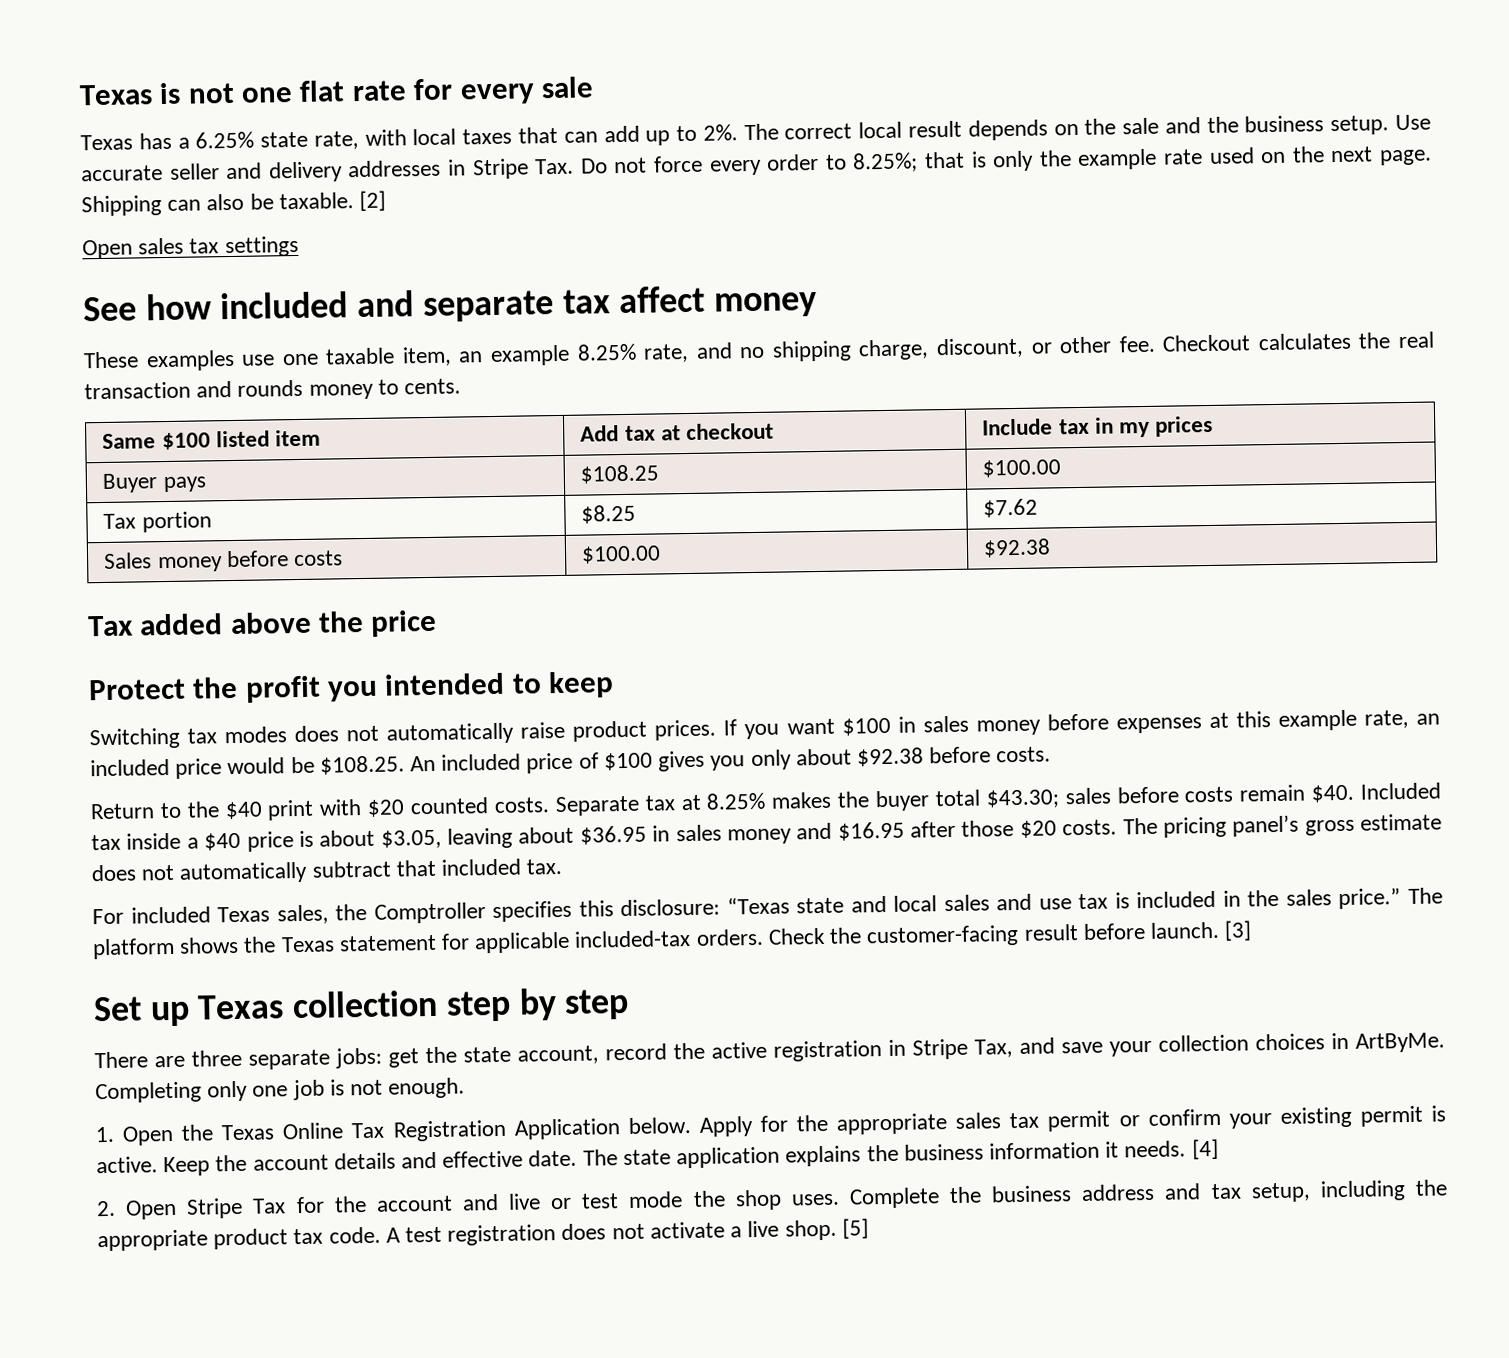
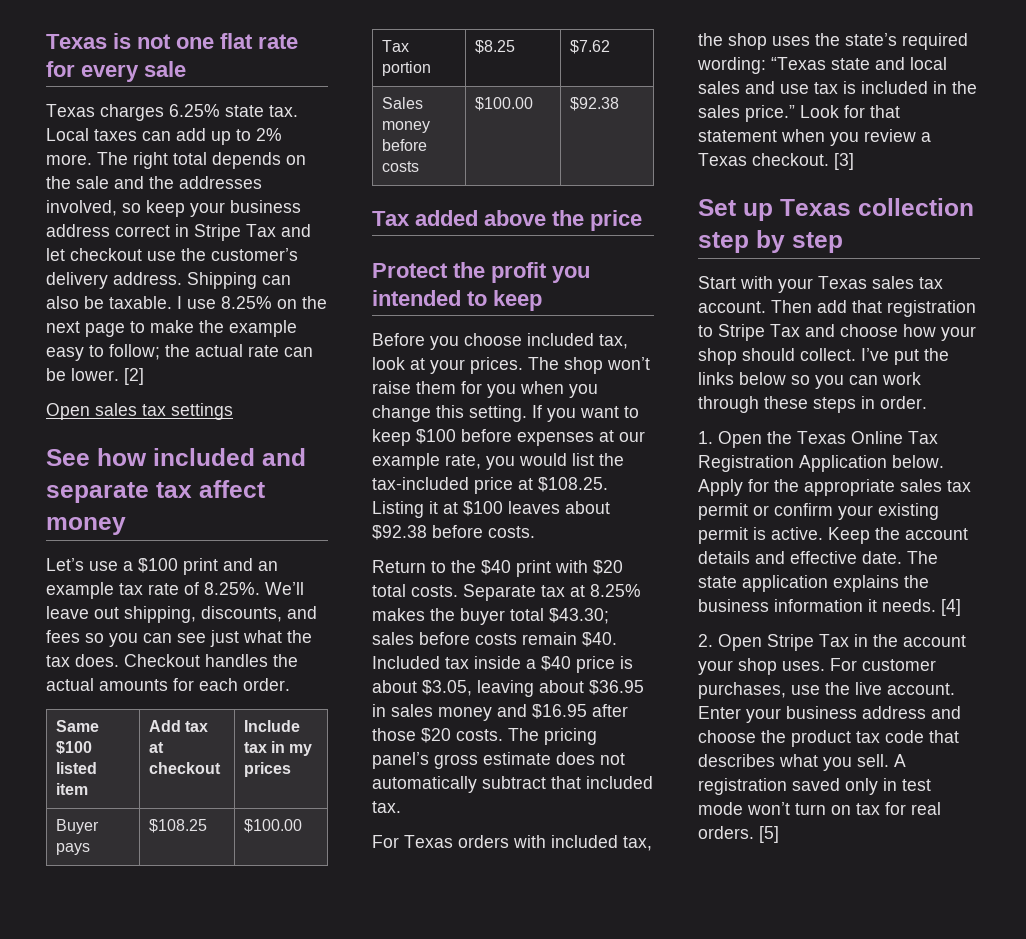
[138,120,963,150] has a 6.25% state rate, with local taxes that can add up to 2%. The correct local result -> [100,104,298,121] [46,128,282,145] [46,152,207,169] charges 6.25% state tax. Local taxes can add up to 2% more. The right total
[1244,114,1432,136] [81,146,1432,183] business setup. Use accurate seller and delivery addresses in Stripe Tax. Do not force every order to 8.25%; that is only the example rate used on the next page. -> [179,176,262,189] [46,200,301,217] [46,224,311,241] [46,248,298,261] [46,272,182,289] addresses involved, so keep your business address correct in Stripe Tax and let checkout use the customer’s delivery address.
(354, 201) none -> [177,296,327,309] [46,320,297,337] [46,344,313,361] [46,368,119,381] I use 8.25% on the next page to make the example easy to follow; the actual rate can be lower.
[83,331,1435,372] [84,378,462,400] These examples use one taxable item, an example 8.25% rate, and no shipping charge, discount, or other fee. Checkout calculates the real transaction and rounds money to cents. -> [46,558,278,575] [46,582,304,599] [46,606,317,623] [46,630,312,647] [46,654,298,667] [46,678,290,691] Let’s use a $100 print and an example tax rate of 8.25%. We’ll leave out shipping, discounts, and fees so you can see just what the tax does. Checkout handles the actual amounts for each order.
[89,715,1041,750] Switching tax modes does not automatically raise product prices. If you want $100 in sales money -> [372,333,628,350] [372,357,650,374] [372,381,598,398] [372,405,639,422] [372,429,456,446] Before you choose included tax, look at your prices. The shop won’t raise them for you when you change this setting. If you want to keep $100
[1235,711,1271,728] this -> [619,431,645,442] our
[1415,713,1440,725] [90,749,792,779] an included price would be $108.25. An included price of $100 gives you only -> [486,453,624,470] [372,477,608,494] [372,501,560,518] you would list the tax-included price at $108.25. Listing it at $100 leaves
[410,797,490,815] counted -> [372,584,406,597] total
[130,898,721,925] included Texas sales, the Comptroller specifies this disclosure: -> [404,835,652,851] [698,33,968,50] [697,57,766,74] Texas orders with included tax, the shop uses the state’s required wording:
[1407,887,1443,904] [92,921,1220,960] The platform shows the Texas statement for applicable included-tax orders. Check the customer-facing result before launch. -> [800,105,900,118] [698,129,931,146] [698,153,829,166] Look for that statement when you review a Texas checkout.
[94,1032,1445,1070] [95,1077,466,1104] There are three separate jobs: get the state account, record the active registration in Stripe Tax, and save your collection choices in ArtByMe. Completing only one job is not enough. -> [698,276,943,293] [698,300,976,317] [698,324,976,341] [698,348,949,365] [698,372,921,389] [698,396,927,413] Start with your Texas sales tax account. Then add that registration to Stripe Tax and choose how your shop should collect. I’ve put the links below so you can work through these steps in order.
[295,1179,1449,1214] [97,1219,837,1252] for the account and live or test mode the shop uses. Complete the business address and tax setup, including the appropriate product tax code. A test registration does not activate a live shop. -> [854,634,966,647] [698,658,936,675] [698,682,955,699] [698,706,961,723] [698,730,959,747] [698,754,906,771] [698,778,931,795] [698,802,941,815] [698,826,754,839] in the account your shop uses. For customer purchases, use the live account. Enter your business address and choose the product tax code that describes what you sell. A registration saved only in test mode won’t turn on tax for real orders.

